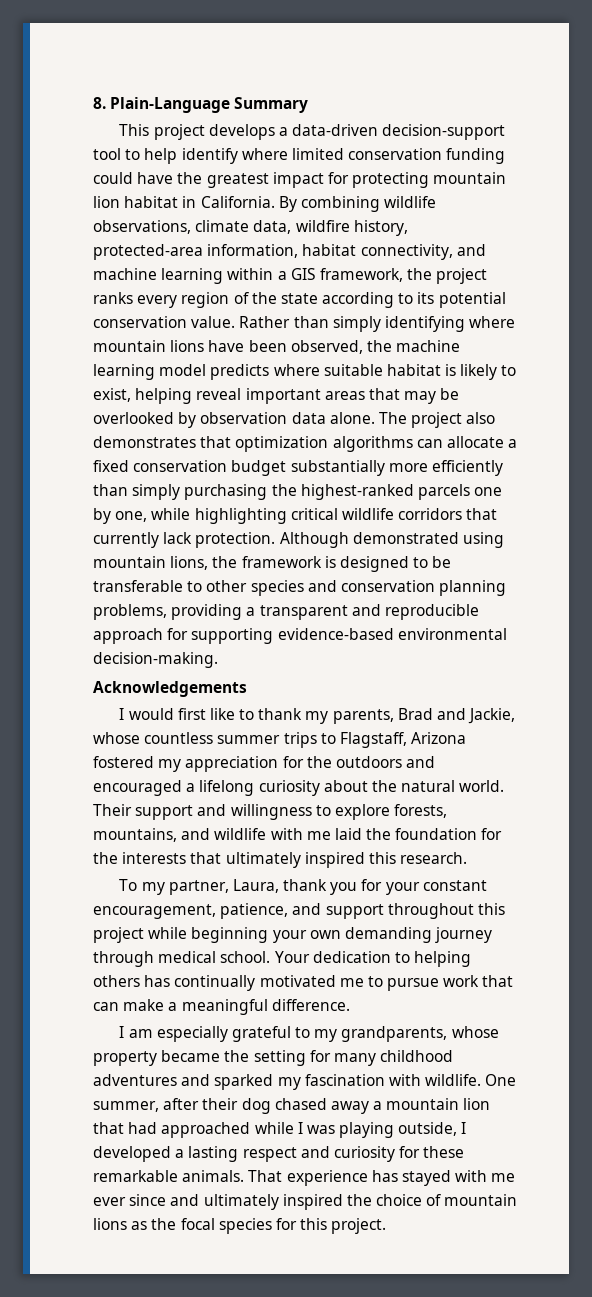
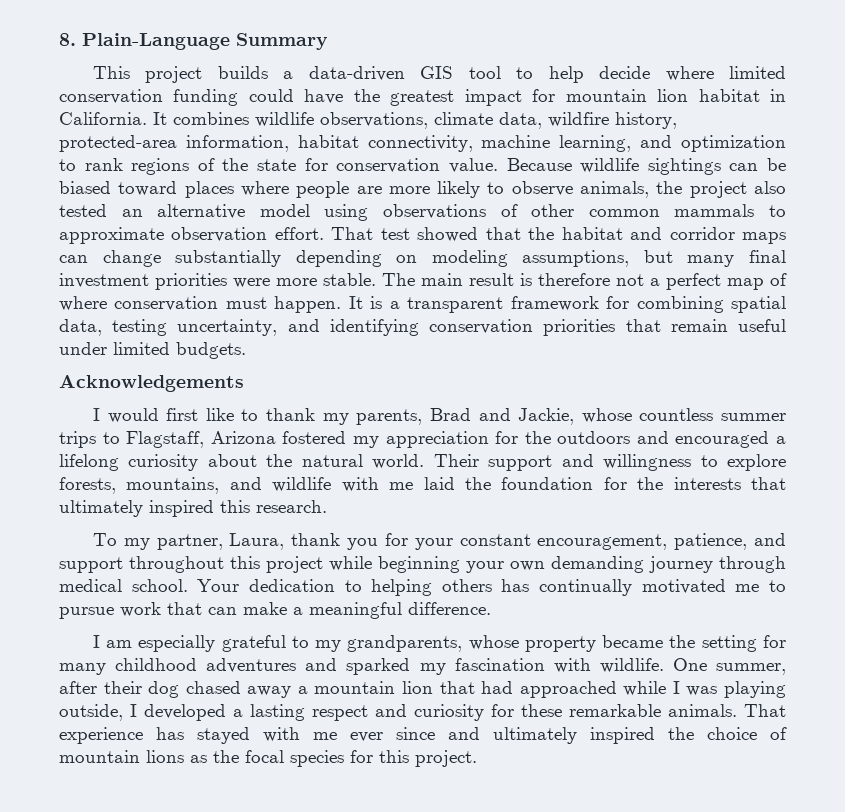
[208,124,275,140] develops -> [217,66,268,79] builds
[382,124,506,140] decision-support -> [420,66,454,79] GIS
[181,148,238,164] identify -> [599,66,651,79] decide
[352,172,430,188] protecting -> (556, 95) none
[278,196,380,212] By combining -> [153,112,249,125] It combines
[456,244,486,256] [93,268,488,284] [93,292,506,308] [93,316,516,332] [93,340,461,354] [93,364,517,380] [93,388,460,404] [93,412,496,428] [93,436,518,452] [93,460,503,476] [93,484,503,500] [93,508,498,524] [93,532,504,548] [93,556,452,572] [93,580,507,596] [93,604,479,620] [93,628,507,644] [93,652,218,668] and machine learning within a GIS framework, the project ranks every region of the state according to its potential conservation value. Rather than simply identifying where mountain lions have been observed, the machine learning model predicts where suitable habitat is likely to exist, helping reveal important areas that may be overlooked by observation data alone. The project also demonstrates that optimization algorithms can allocate a fixed conservation budget substantially more efficiently than simply purchasing the highest-ranked parcels one by one, while highlighting critical wildlife corridors that currently lack protection. Although demonstrated using mountain lions, the framework is designed to be transferable to other species and conservation planning problems, providing a transparent and reproducible approach for supporting evidence-based environmental decision-making. -> [481,135,786,152] [59,158,787,175] [59,181,786,198] [59,204,787,221] [59,227,786,244] [59,250,786,267] [59,273,787,290] [59,296,786,313] [59,319,786,336] [59,342,246,359] machine learning, and optimization to rank regions of the state for conservation value. Because wildlife sightings can be biased toward places where people are more likely to observe animals, the project also tested an alternative model using observations of other common mammals to approximate observation effort. That test showed that the habitat and corridor maps can change substantially depending on modeling assumptions, but many final investment priorities were more stable. The main result is therefore not a perfect map of where conservation must happen. It is a transparent framework for combining spatial data, testing uncertainty, and identifying conservation priorities that remain useful under limited budgets.

